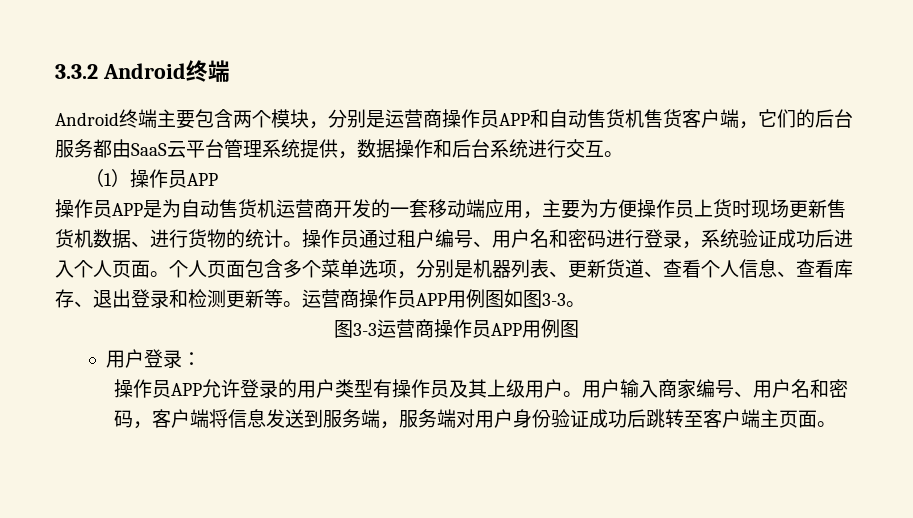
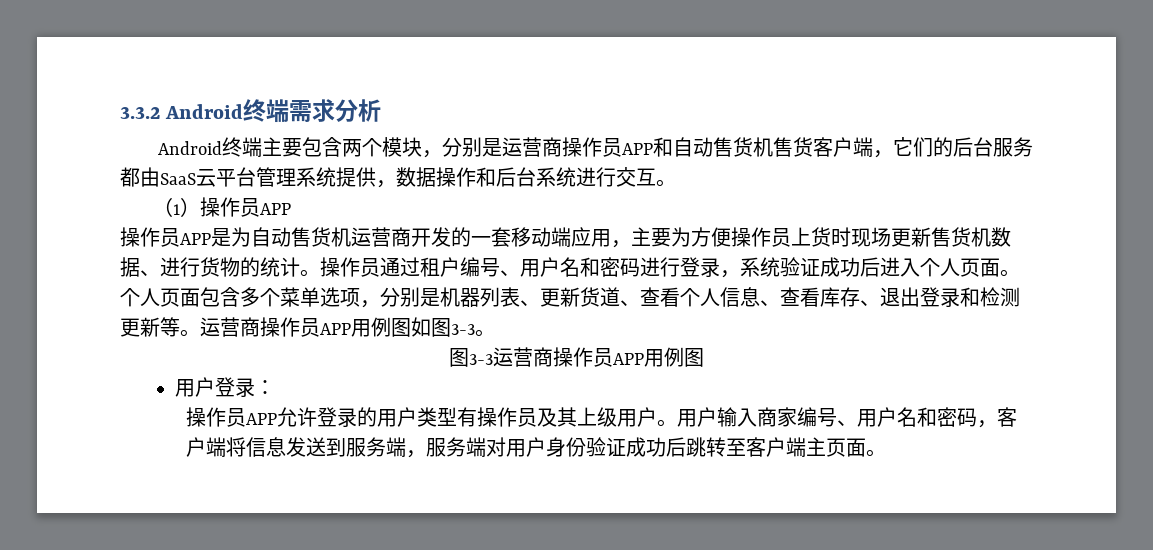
(230, 71) none -> [289,99,382,122] 需求分析

